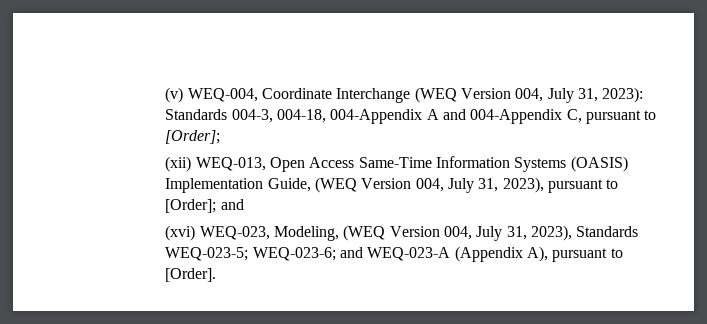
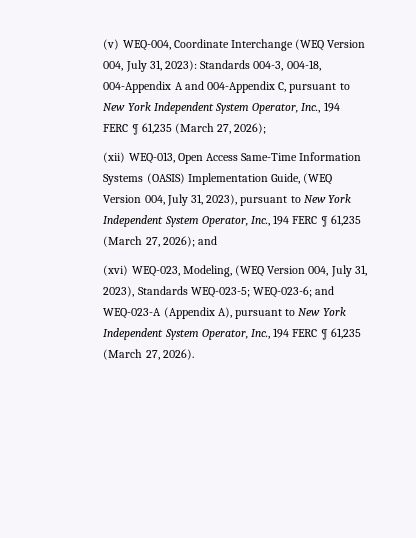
[165,130,221,144] [Order]; -> [103,102,340,114] [103,123,267,135] New York Independent System Operator, Inc., 194 FERC ¶ 61,235 (March 27, 2026);
[165,199,217,213] [Order]; -> [303,194,352,203] [103,215,361,227] [103,236,195,247] New York Independent System Operator, Inc., 194 FERC ¶ 61,235 (March 27, 2026);
[165,268,217,282] [Order]. -> [298,307,346,316] [103,328,361,340] [103,349,194,360] New York Independent System Operator, Inc., 194 FERC ¶ 61,235 (March 27, 2026).

